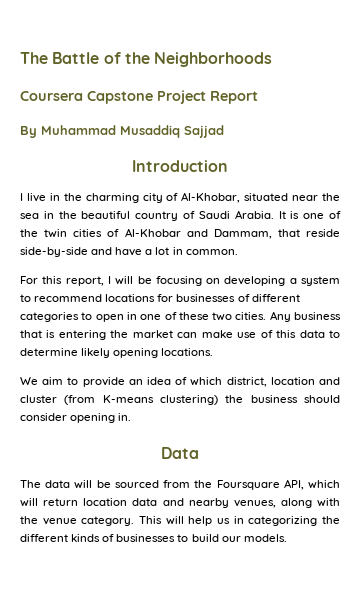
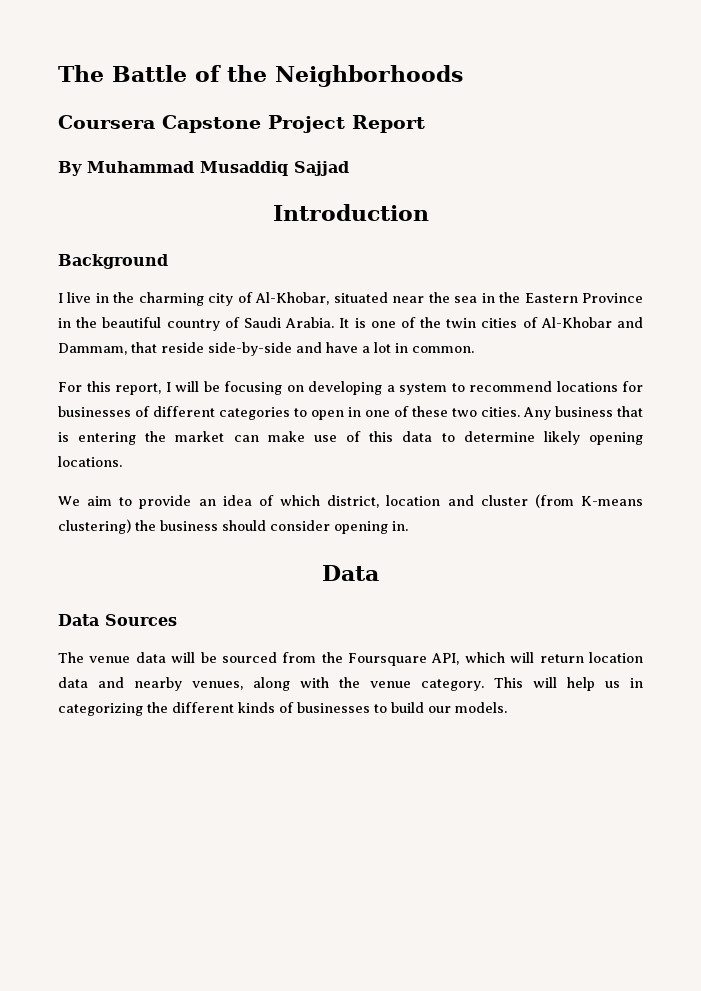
(228, 166) none -> [58,254,168,269] // Background
(77, 215) none -> [524,293,643,303] [58,317,98,328] Eastern Province in the
[20,480,41,488] // The -> [58,614,177,626] [58,652,131,663] // Data Sources // The venue

